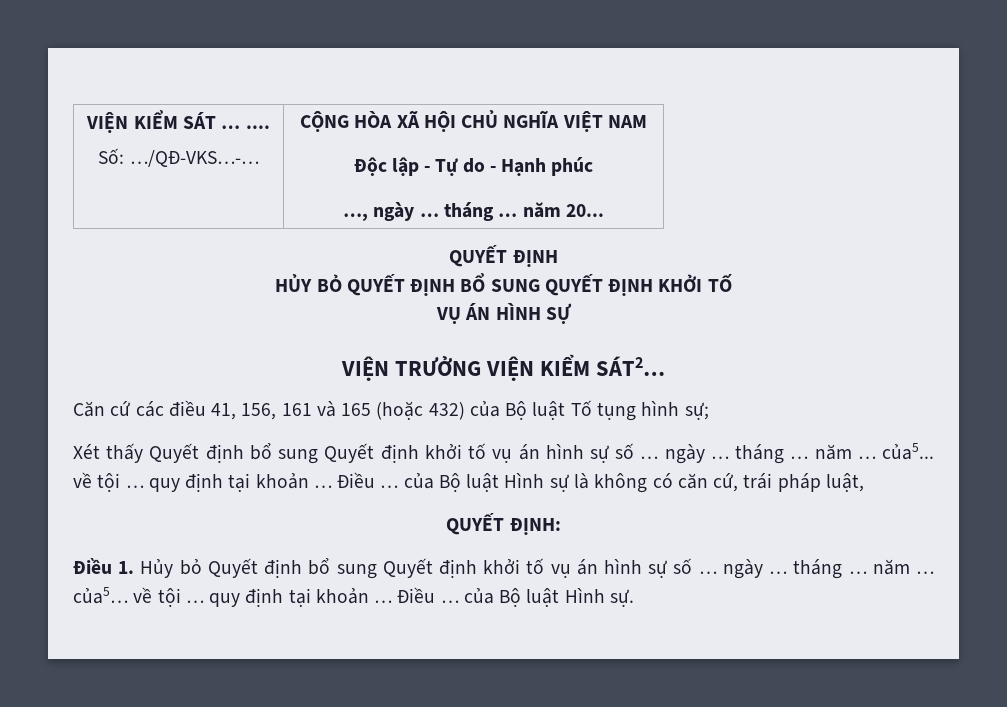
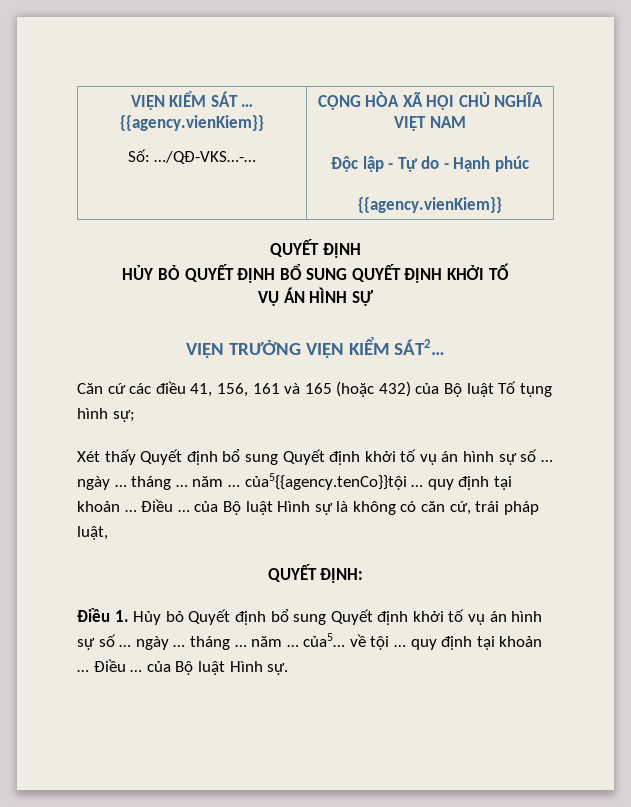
[245,125,270,129] .... -> [120,115,264,131] {{agency.vienKiem}}
[343,202,604,221] …, ngày … tháng … năm 20... -> [358,197,502,213] {{agency.vienKiem}}
[882,443,935,460] [73,472,121,492] của5... về tội -> [244,473,407,490] của5{{agency.tenCo}}tội

